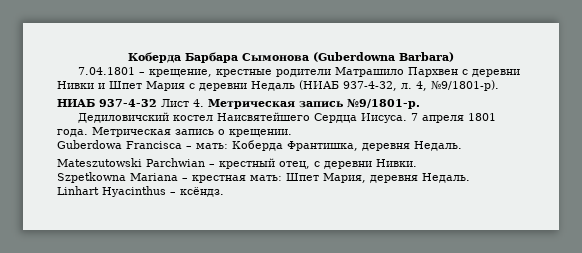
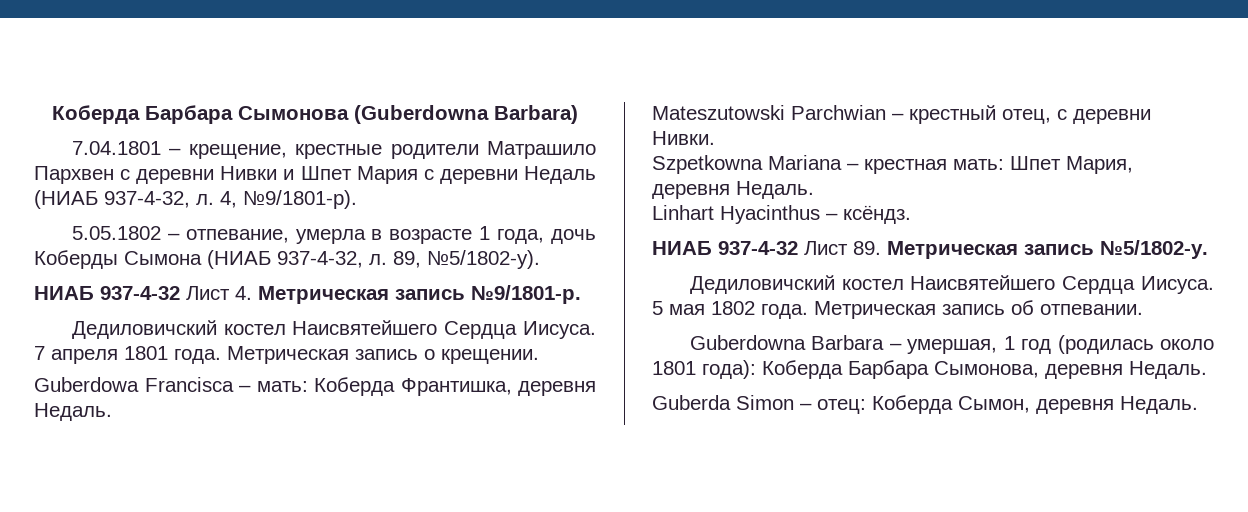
(499, 85) none -> [71,226,597,244] [34,250,540,269] // 5.05.1802 – отпевание, умерла в возрасте 1 года, дочь Коберды Сымона (НИАБ 937-4-32, л. 89, №5/1802-у).
(224, 192) none -> [652,240,1208,259] [689,275,1214,294] [652,300,1143,319] [689,335,1214,354] [652,360,1207,379] [652,395,1198,414] // НИАБ 937-4-32 Лист 89. Метрическая запись №5/1802-у. // Дедиловичский костел Наисвятейшего Сердца Иисуса. 5 мая 1802 года. Метрическая запись об отпевании. // Guberdowna Barbara – умершая, 1 год (родилась около 1801 года): Коберда Барбара Сымонова, деревня Недаль. // Guberda Simon – отец: Коберда Сымон, деревня Недаль.

